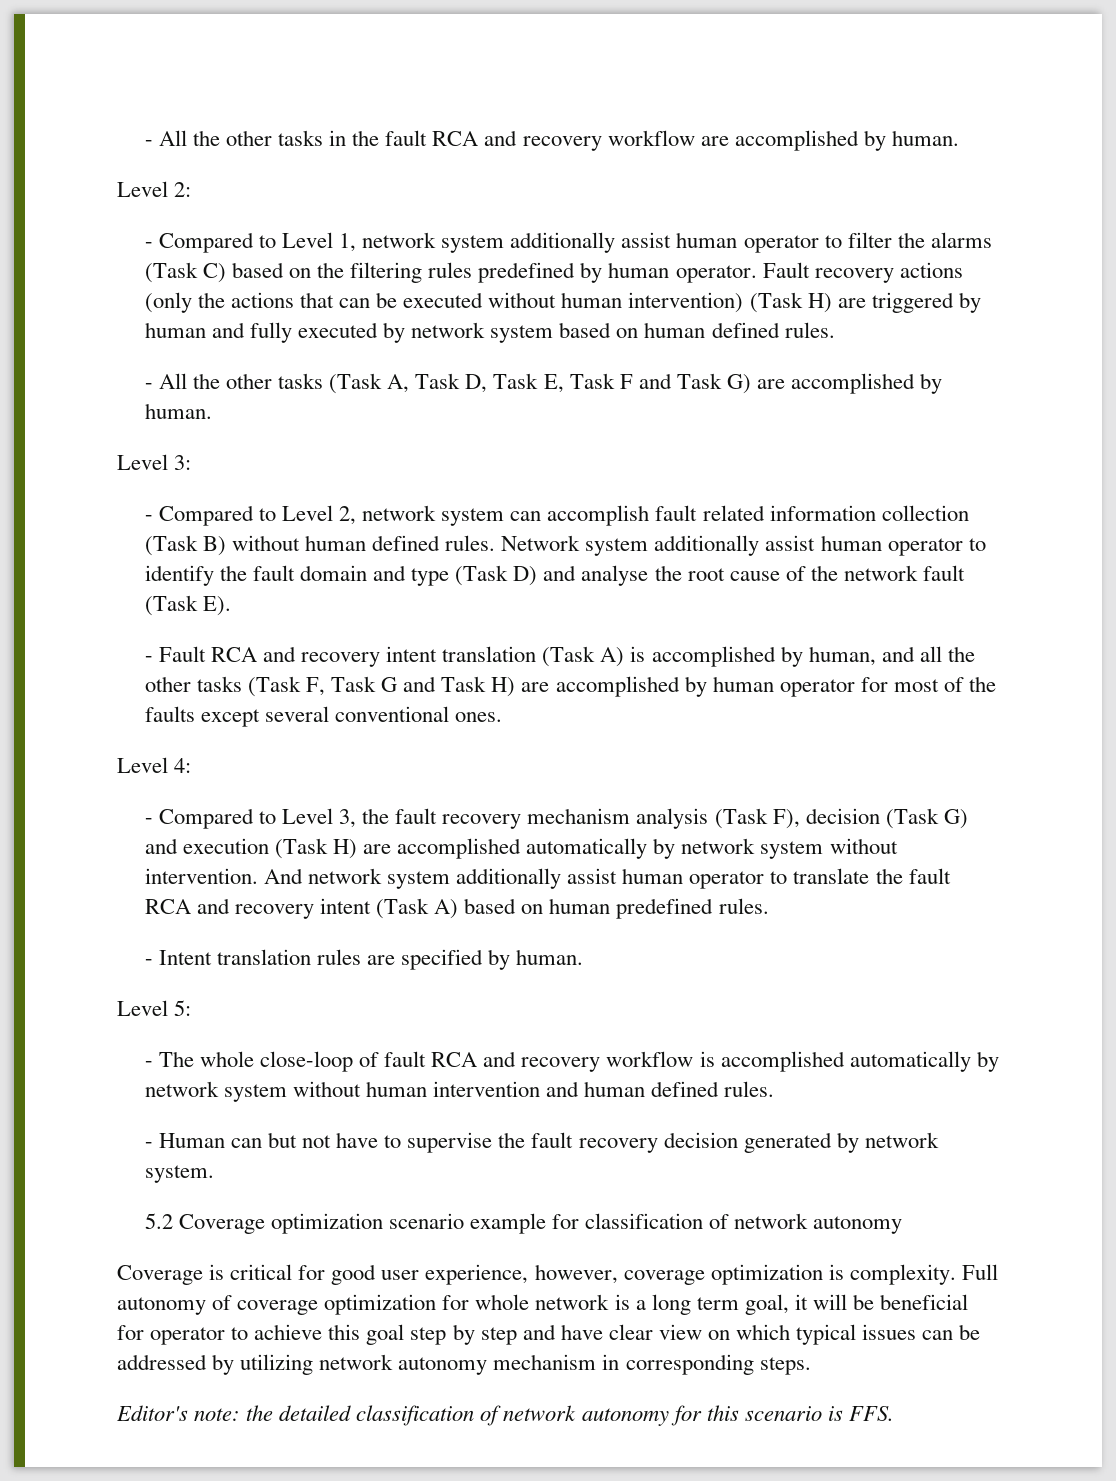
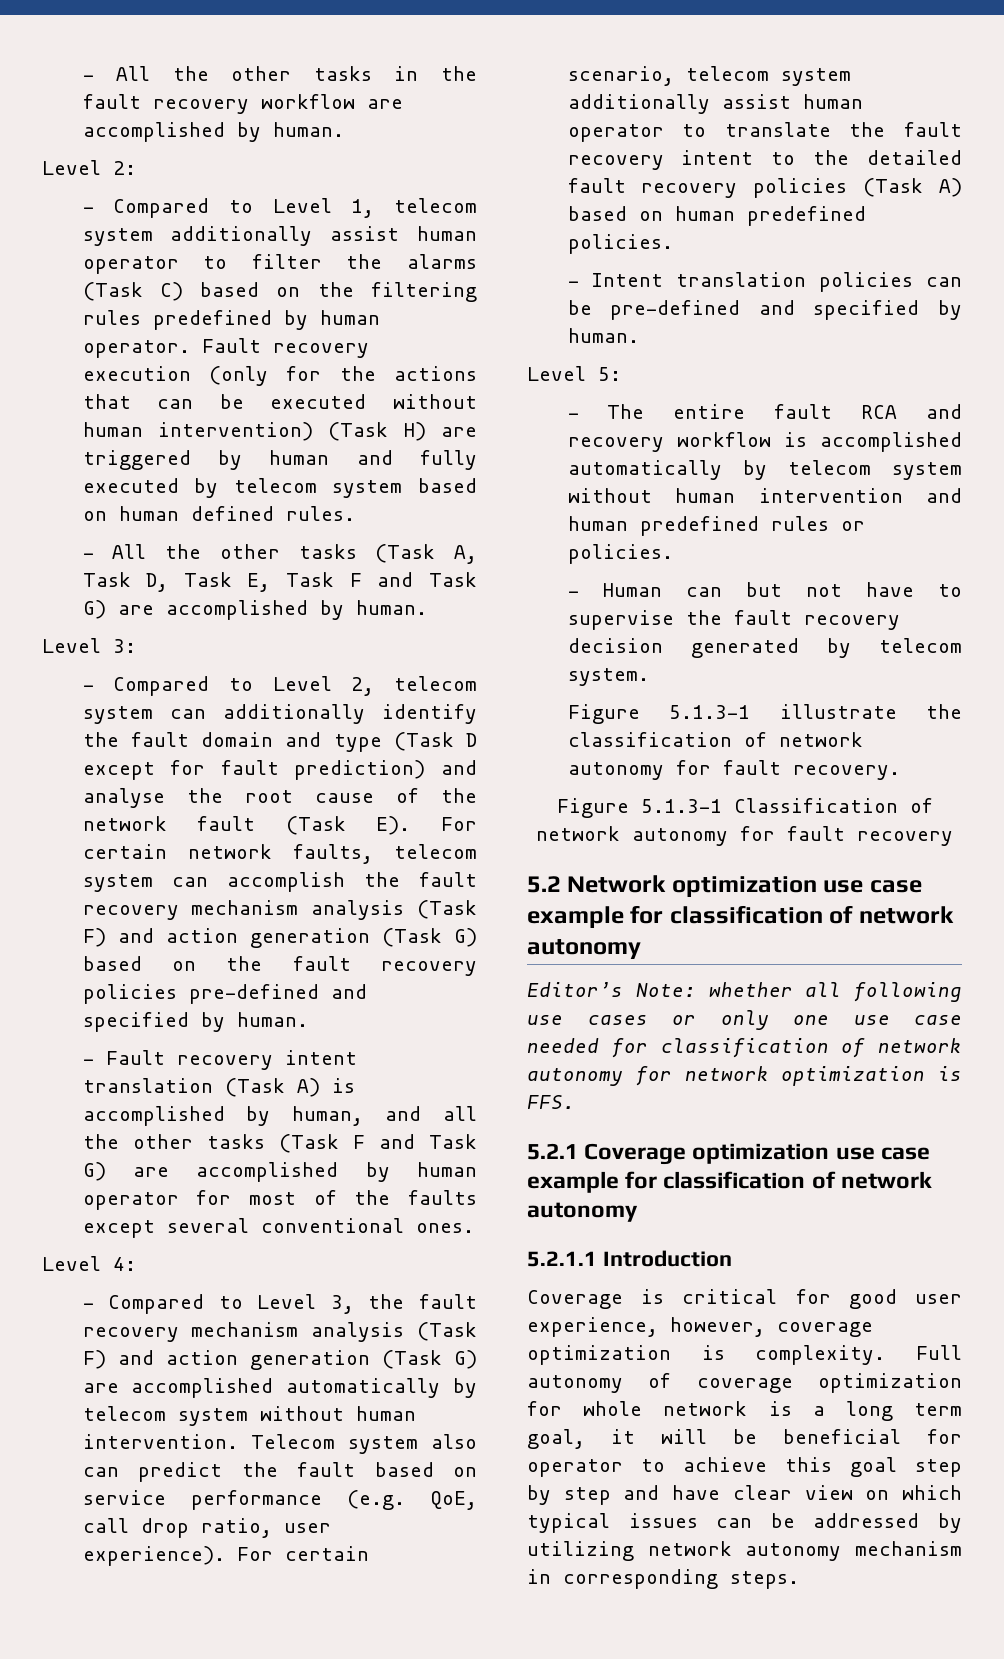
[432,130,518,146] RCA and -> (141, 101) none
[362,232,437,248] network -> [394,198,477,213] telecom
[899,262,963,278] [144,292,192,313] actions (only -> [82,366,322,386] execution (only for
[411,322,486,338] network -> [233,478,317,493] telecom
[362,505,969,526] [144,535,986,556] network system can accomplish fault related information collection (Task B) without human defined rules. Network system additionally assist human operator to -> [394,676,477,691] [82,704,365,724] telecom system can additionally
[513,566,538,586] D) -> [466,733,478,747] [82,760,426,780] D except for fault prediction)
(231, 606) none -> [441,817,478,831] [82,844,477,864] [82,872,478,892] [82,900,477,920] [82,928,478,948] [82,956,478,976] [82,984,367,1004] [82,1012,308,1032] For certain network faults, telecom system can accomplish the fault recovery mechanism analysis (Task F) and action generation (Task G) based on the fault recovery policies pre-defined and specified by human.
[210,646,296,662] RCA and -> (165, 1057) none
[305,676,516,697] F, Task G and Task H) -> [352,1134,477,1149] [82,1162,106,1181] F and Task G)
[772,808,968,829] [144,838,357,859] F), decision (Task G) and execution (Task H) -> [82,1350,478,1370] F) and action generation (Task G)
[681,838,898,859] [144,868,382,884] network system without intervention. And network -> [82,1406,416,1426] [82,1434,477,1454] [82,1462,477,1482] [82,1490,477,1510] [82,1518,331,1538] [82,1546,369,1566] [567,66,769,86] telecom system without human intervention. Telecom system also can predict the fault based on service performance (e.g. QoE, call drop ratio, user experience). For certain scenario, telecom
[144,898,371,919] RCA and recovery intent -> [567,150,962,170] [567,178,848,198] recovery intent to the detailed fault recovery policies
[718,898,769,914] rules. -> [567,234,673,254] policies.
[316,949,396,965] rules are -> [819,272,962,292] [567,300,795,320] policies can be pre-defined and
[199,1051,380,1072] whole close-loop of -> [673,404,746,419] entire
[144,1081,219,1097] network -> [787,460,871,475] telecom
[651,1081,775,1097] defined rules. -> [639,516,865,536] [567,544,673,564] predefined rules or policies.
[864,1132,939,1148] network -> [879,638,962,653] telecom
[144,1213,903,1234] 5.2 Coverage optimization scenario example for classification of network autonomy -> [567,704,962,724] [567,732,863,747] [567,760,900,780] [556,798,933,818] [536,826,953,846] [527,875,922,897] [527,905,954,928] [527,939,641,959] [527,982,962,1002] [527,1010,962,1030] [527,1038,962,1058] [527,1066,962,1086] [527,1095,575,1109] [527,1143,930,1165] [527,1171,932,1193] [527,1202,638,1222] [527,1250,732,1267] Figure 5.1.3-1 illustrate the classification of network autonomy for fault recovery. // Figure 5.1.3-1 Classification of network autonomy for fault recovery // 5.2 Network optimization use case example for classification of network autonomy // Editor’s Note: whether all following use cases or only one use case needed for classification of network autonomy for network optimization is FFS. // 5.2.1 Coverage optimization use case example for classification of network autonomy // 5.2.1.1 Introduction
[116,1405,894,1426] // Editor's note: the detailed classification of network autonomy for this scenario is FFS. -> (799, 1580) none

